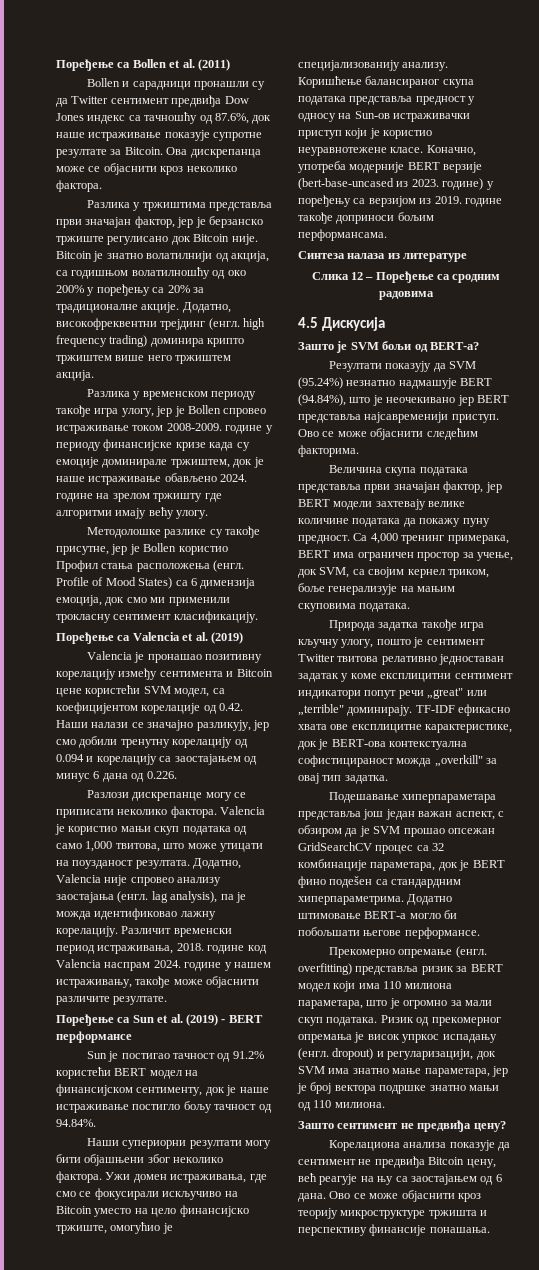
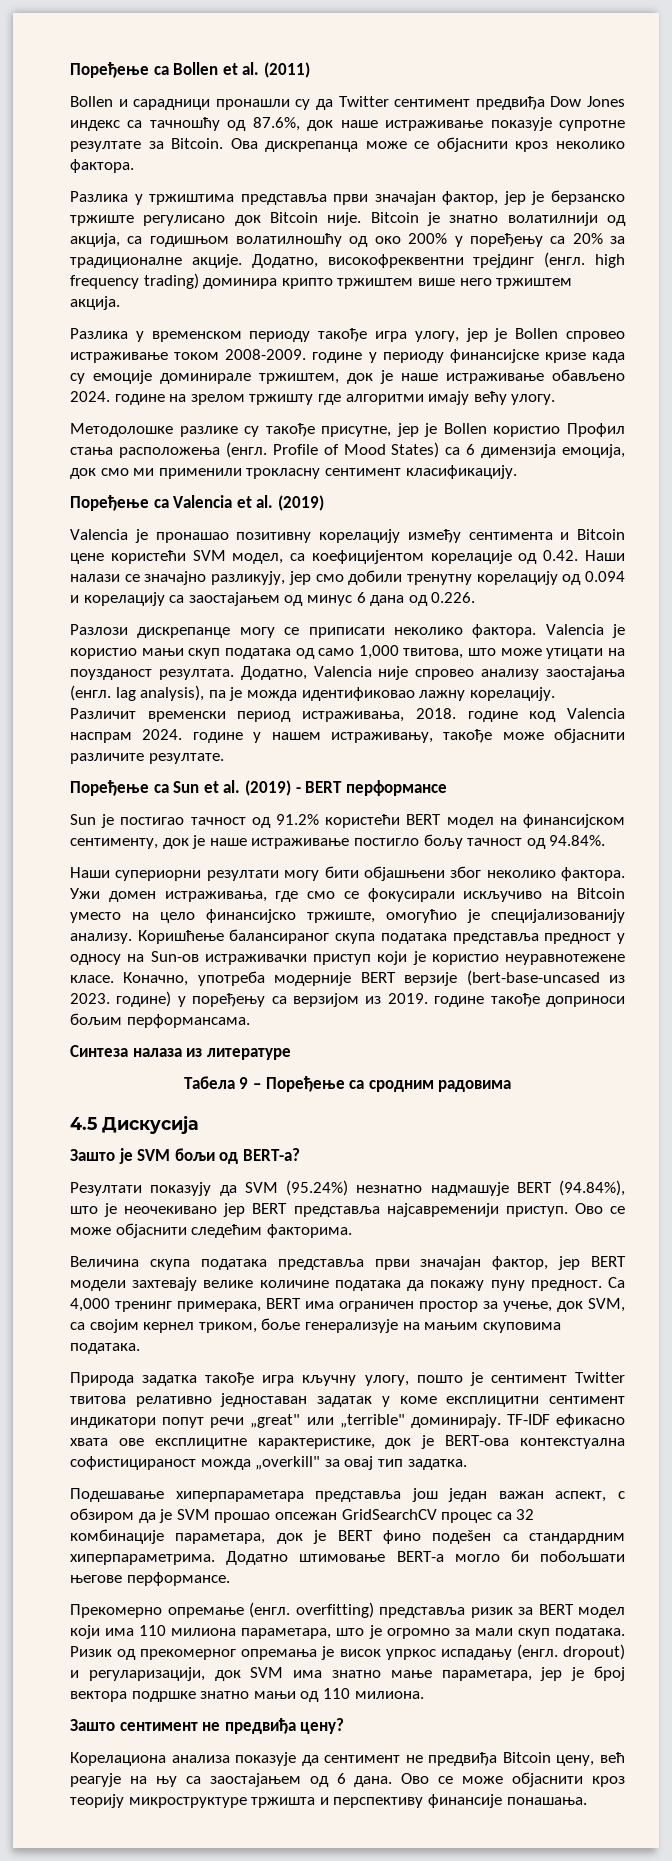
[311,272,363,280] Слика 12 -> [183,1076,249,1089] Табела 9

